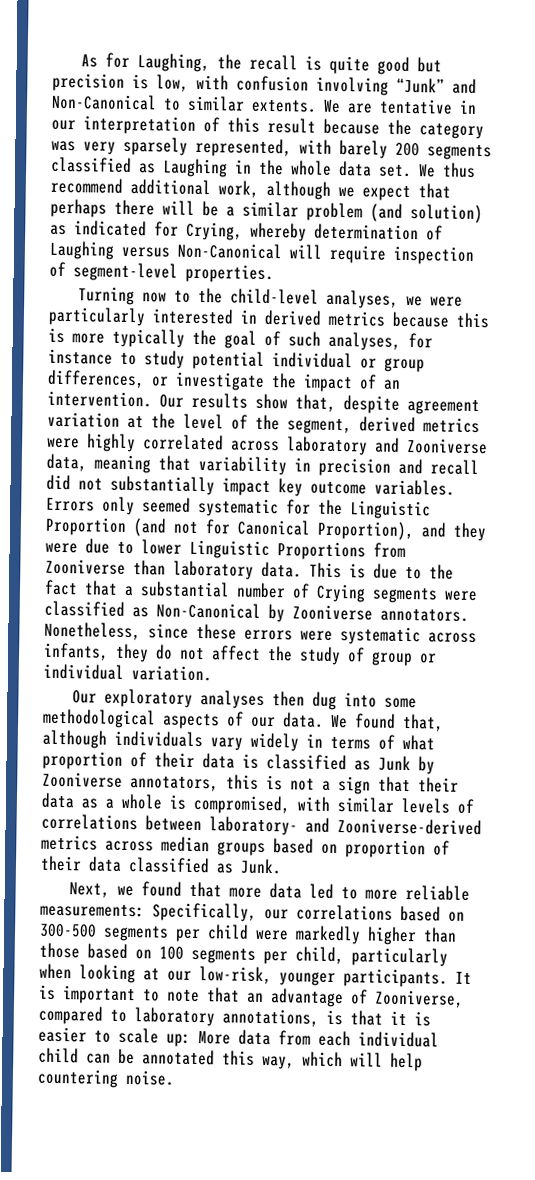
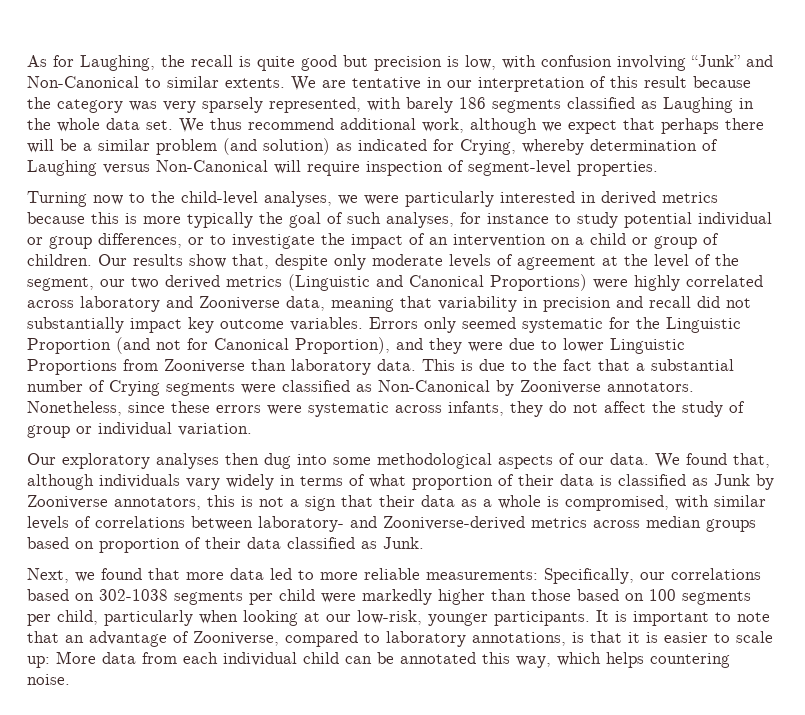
[395,142,420,157] 200 -> [459,97,486,109] 186
(169, 381) none -> [210,235,226,245] to
[47,390,152,408] intervention. -> [453,233,719,249] [27,254,92,266] intervention on a child or group of children.
[407,399,480,416] [47,411,120,428] agreement variation -> [334,254,596,270] only moderate levels of agreement
[359,416,480,434] derived metrics -> [100,274,587,291] our two derived metrics (Linguistic and Canonical Proportions)
[39,923,97,938] 300-500 -> [99,589,168,601] 302-1038
[350,1052,423,1072] will help -> [606,652,644,668] helps

